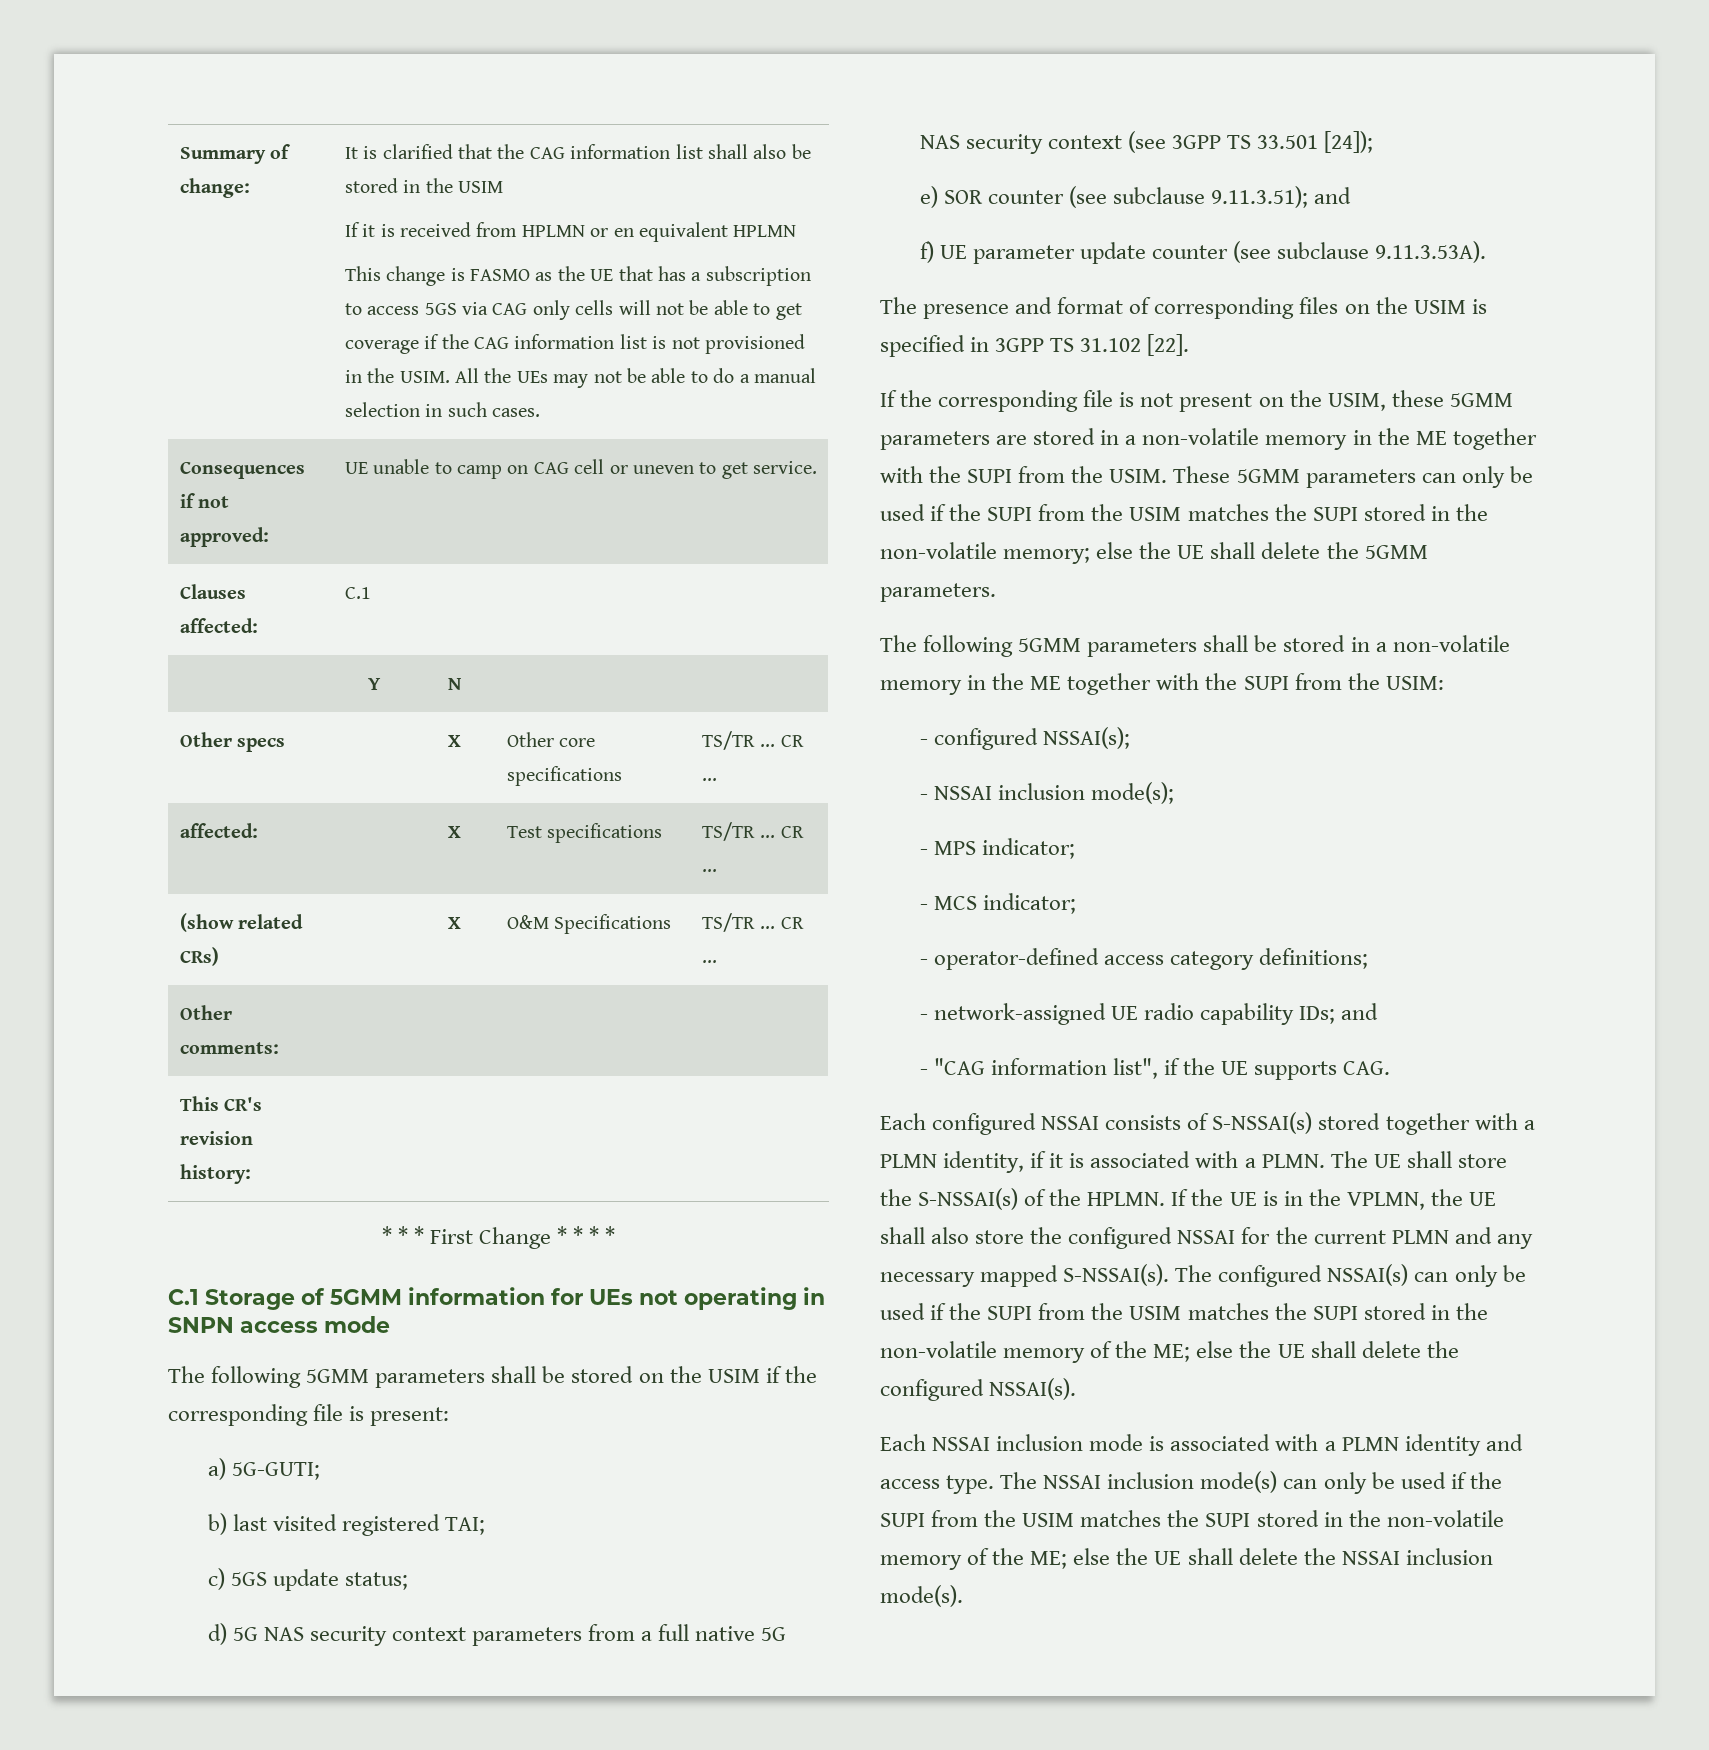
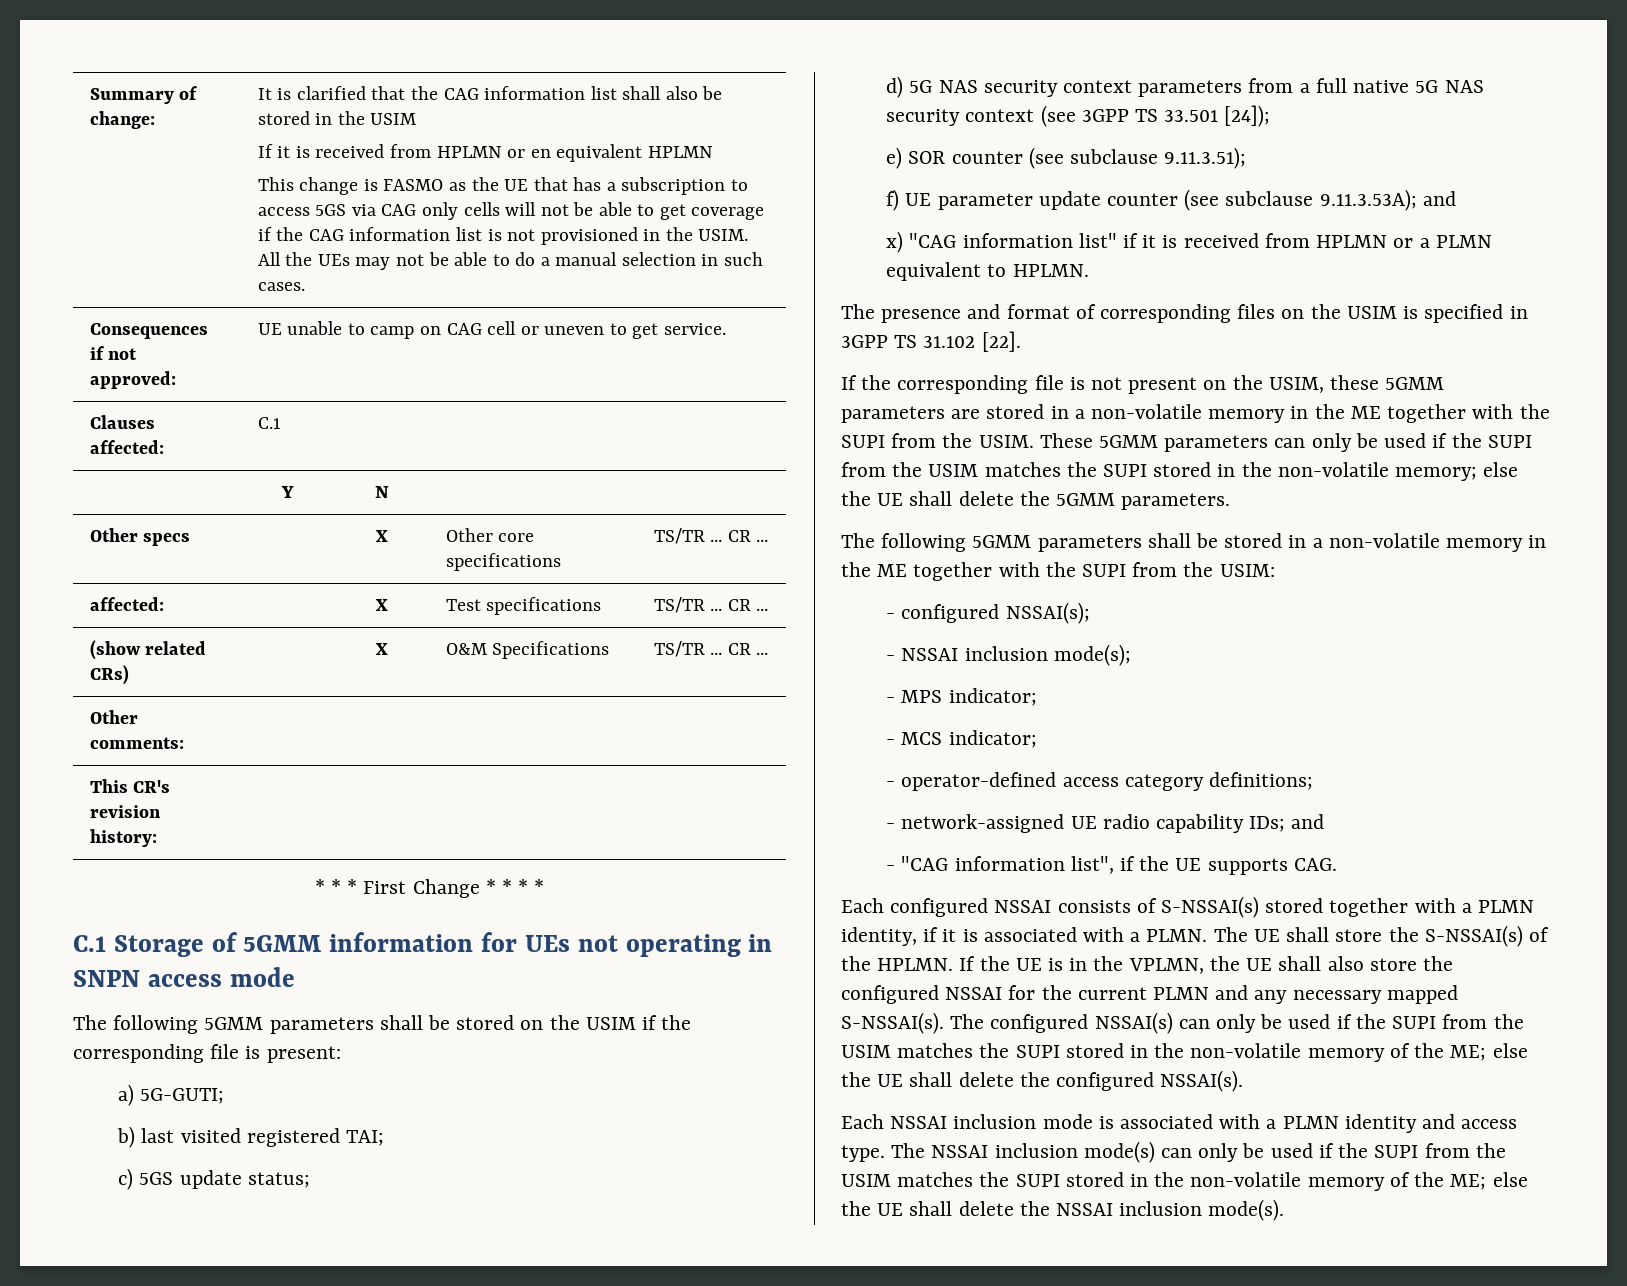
[1314,187,1352,204] and -> (1247, 158) none
[1375,241,1487,263] 9.11.3.53A). -> [1319,189,1456,211] [886,231,1492,253] [886,262,1089,281] 9.11.3.53A); and // x) "CAG information list" if it is received from HPLMN or a PLMN equivalent to HPLMN.

